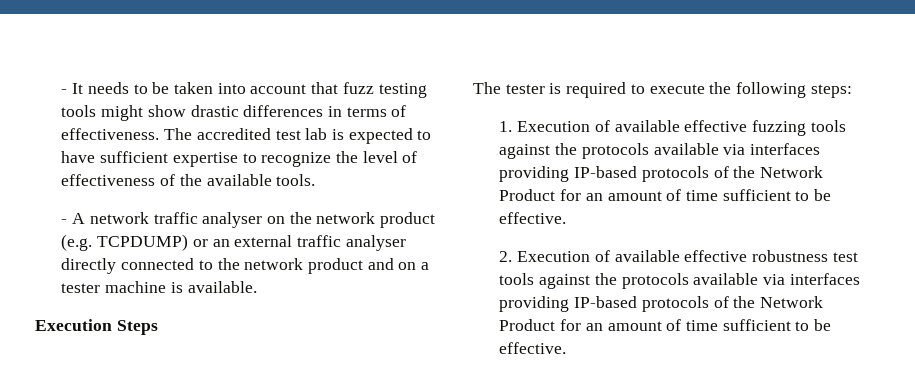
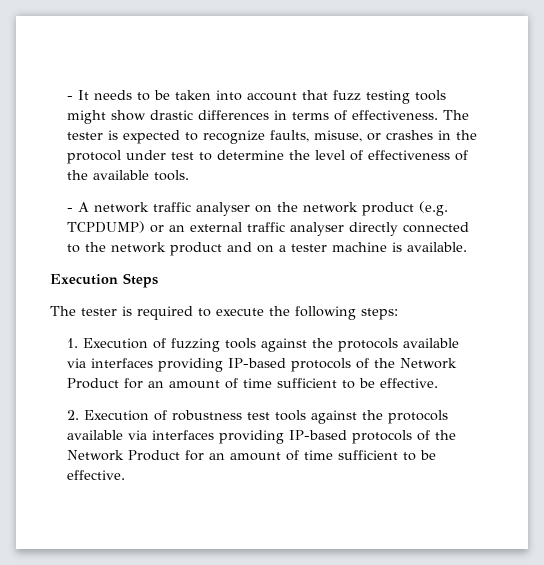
[196,128,432,144] [61,151,332,167] accredited test lab is expected to have sufficient expertise to recognize -> [67,130,478,144] [67,150,285,164] tester is expected to recognize faults, misuse, or crashes in the protocol under test to determine
[614,120,748,132] available effective -> (167, 343) none
[614,250,748,262] available effective -> (168, 415) none

